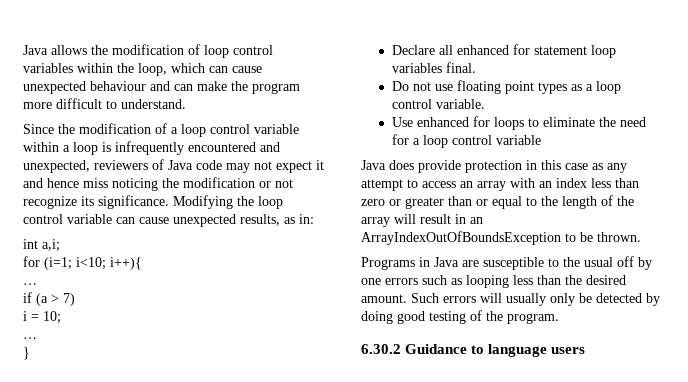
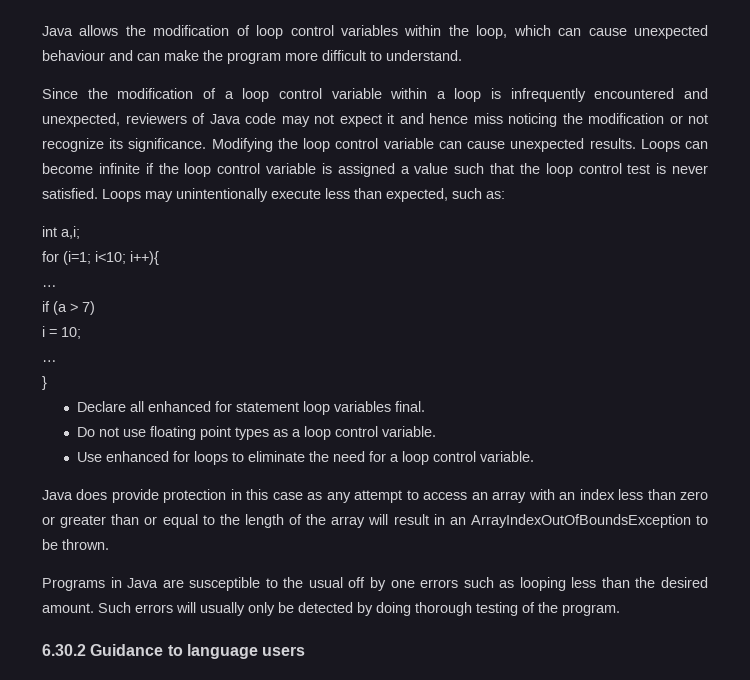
[240,214,314,226] results, as in: -> [589,138,709,152] [42,163,708,177] [42,188,505,202] results. Loops can become infinite if the loop control variable is assigned a value such that the loop control test is never satisfied. Loops may unintentionally execute less than expected, such as:
[496,135,542,145] variable -> [479,451,534,462] variable.
[397,311,425,324] good -> [415,602,472,616] thorough

